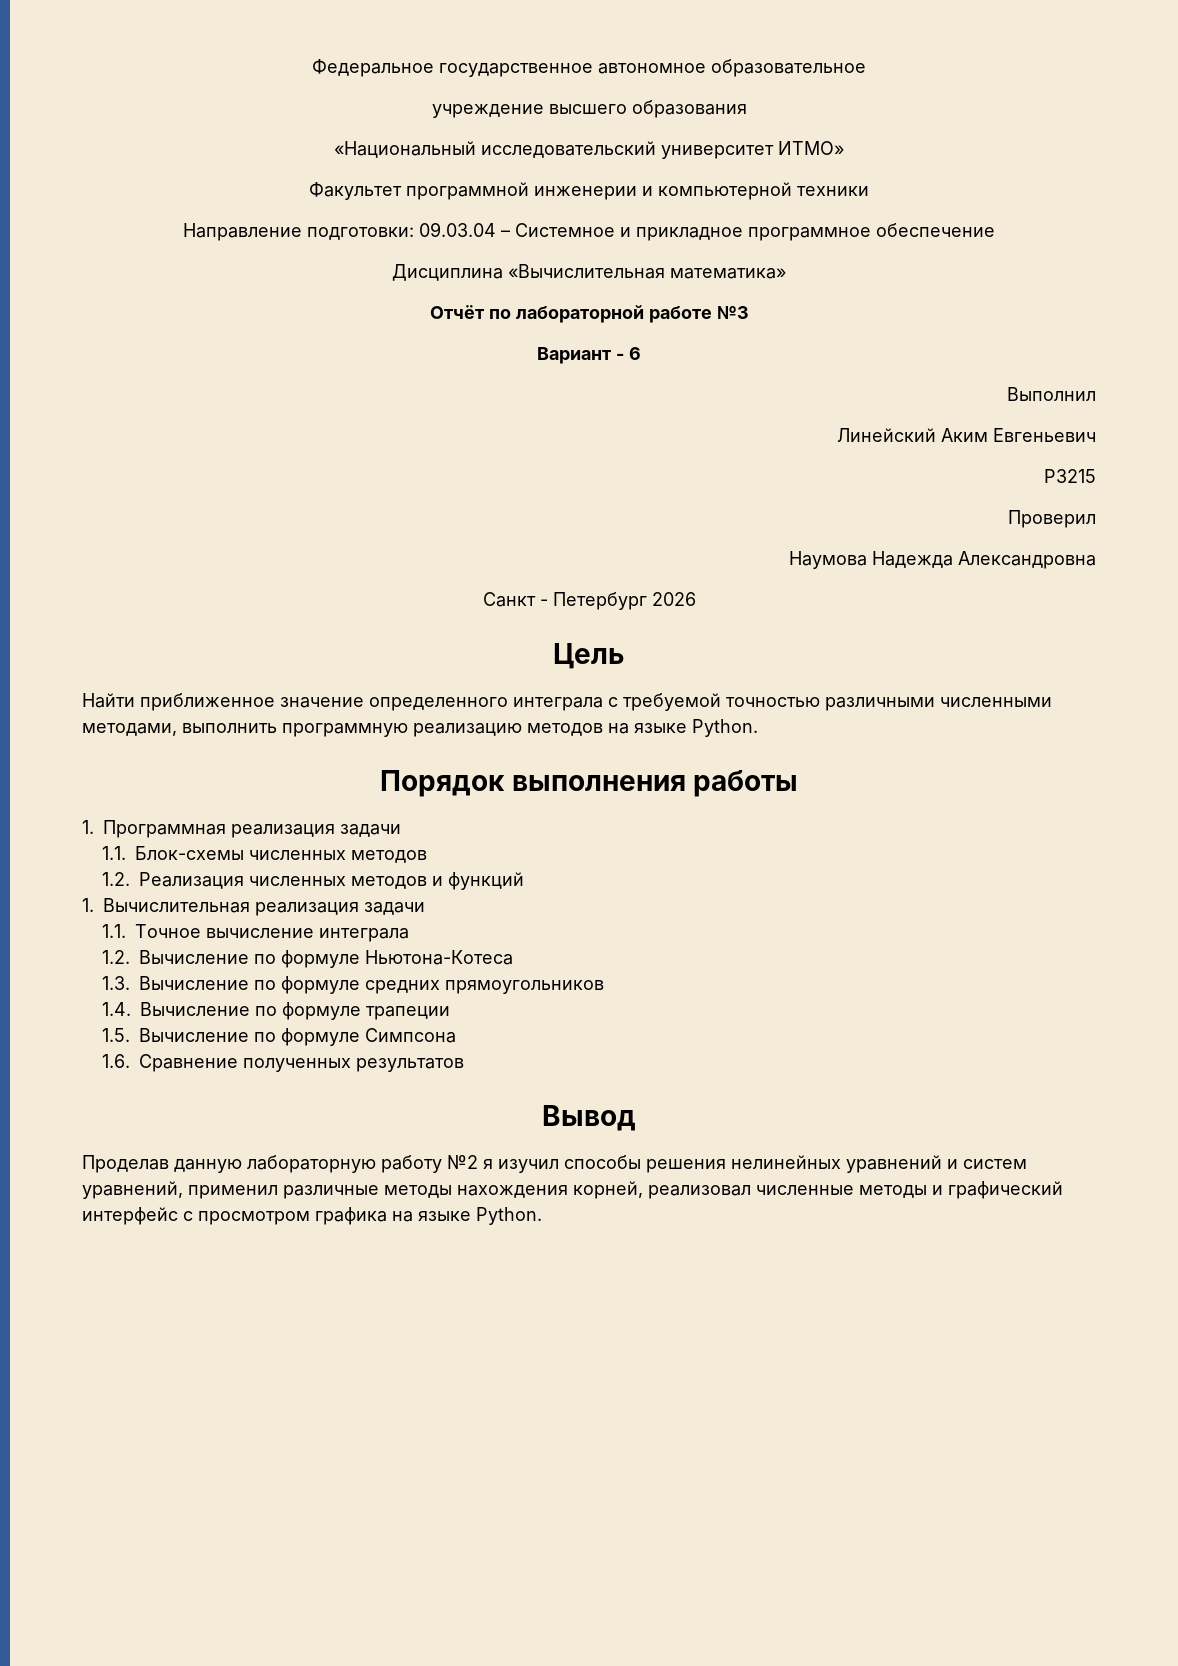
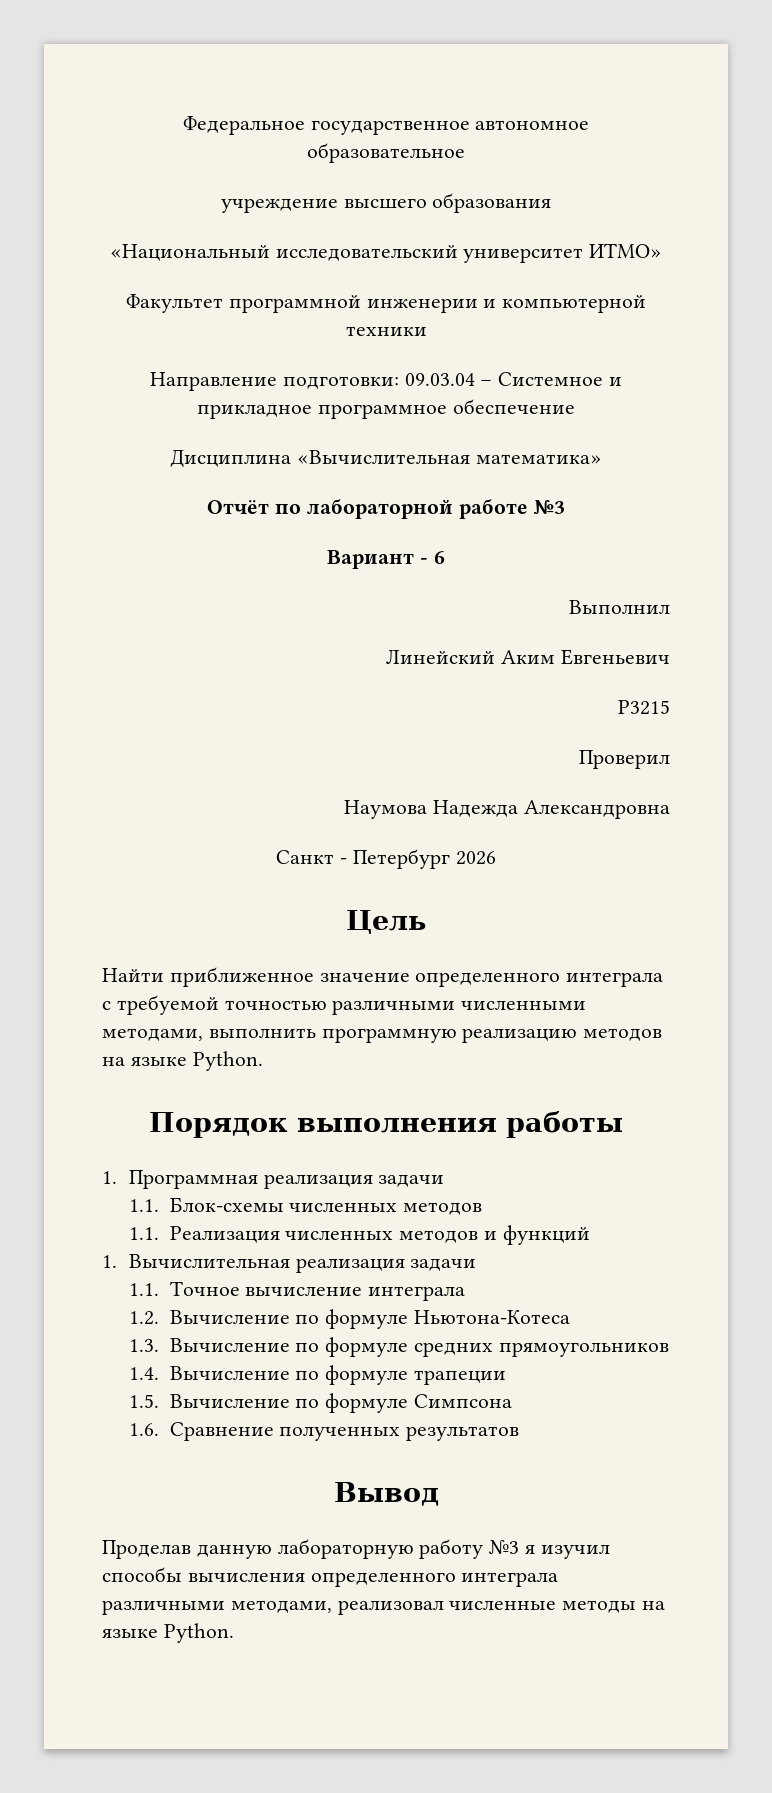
[102,872,131,886] 1.2. -> [128,1227,159,1240] 1.1.
[447,1155,478,1169] №2 -> [489,1540,520,1555] №3
[646,1155,1027,1173] [82,1181,1063,1199] [82,1207,387,1225] решения нелинейных уравнений и систем уравнений, применил различные методы нахождения корней, реализовал численные методы и графический интерфейс с просмотром графика -> [187,1572,559,1587] [102,1600,637,1615] вычисления определенного интеграла различными методами, реализовал численные методы

